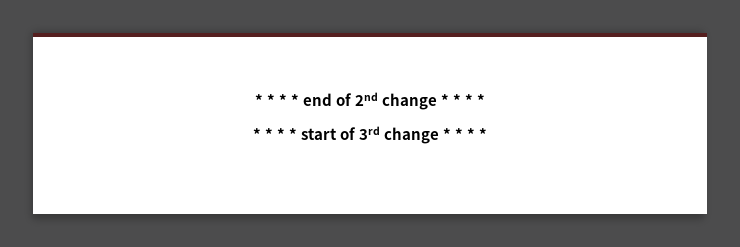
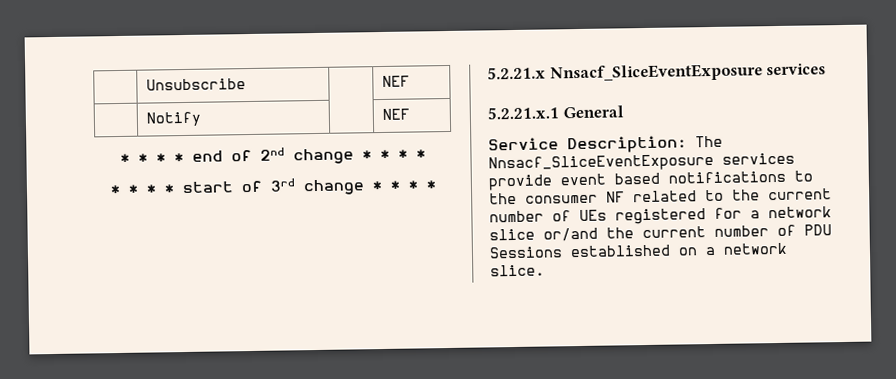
(254, 100) none -> [146,78,247,91] [382,75,411,87] [146,111,203,127] [382,108,411,120] | Unsubscribe | | NEF // | Notify | | NEF //
(488, 134) none -> [487,63,827,83] [487,105,624,120] [488,135,723,154] [488,152,795,173] [488,170,813,191] [489,188,832,205] [489,206,832,225] [489,224,832,242] [489,242,788,259] [490,264,545,277] // 5.2.21.x Nnsacf_SliceEventExposure services // 5.2.21.x.1 General // Service Description: The Nnsacf_SliceEventExposure services provide event based notifications to the consumer NF related to the current number of UEs registered for a network slice or/and the current number of PDU Sessions established on a network slice.

